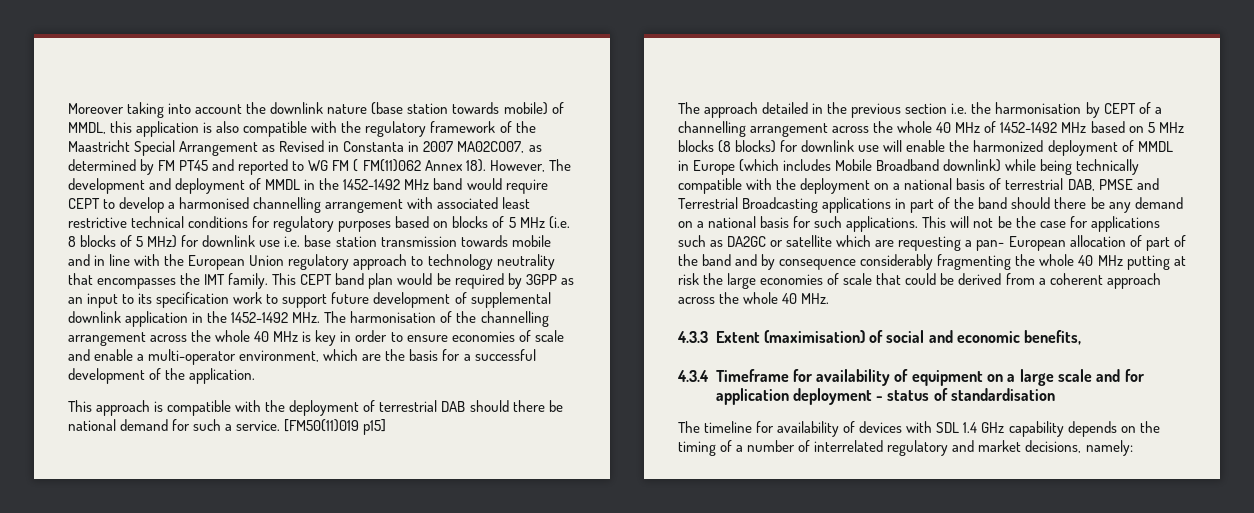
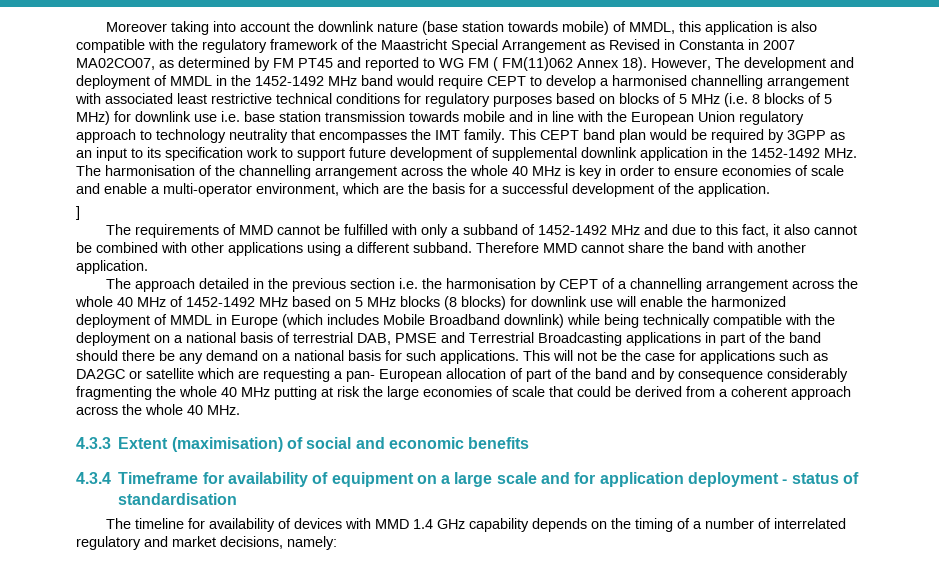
[68,400,563,416] [68,419,387,435] This approach is compatible with the deployment of terrestrial DAB should there be national demand for such a service. [FM50(11)019 p15] -> [76,206,80,220] [105,224,857,238] [76,242,806,256] [76,260,148,274] ] // The requirements of MMD cannot be fulfilled with only a subband of 1452-1492 MHz and due to this fact, it also cannot be combined with other applications using a different subband. Therefore MMD cannot share the band with another application.
[1024,330,1082,345] benefits, -> [468,437,530,449] benefits
[936,422,960,433] SDL -> [374,519,409,529] MMD

